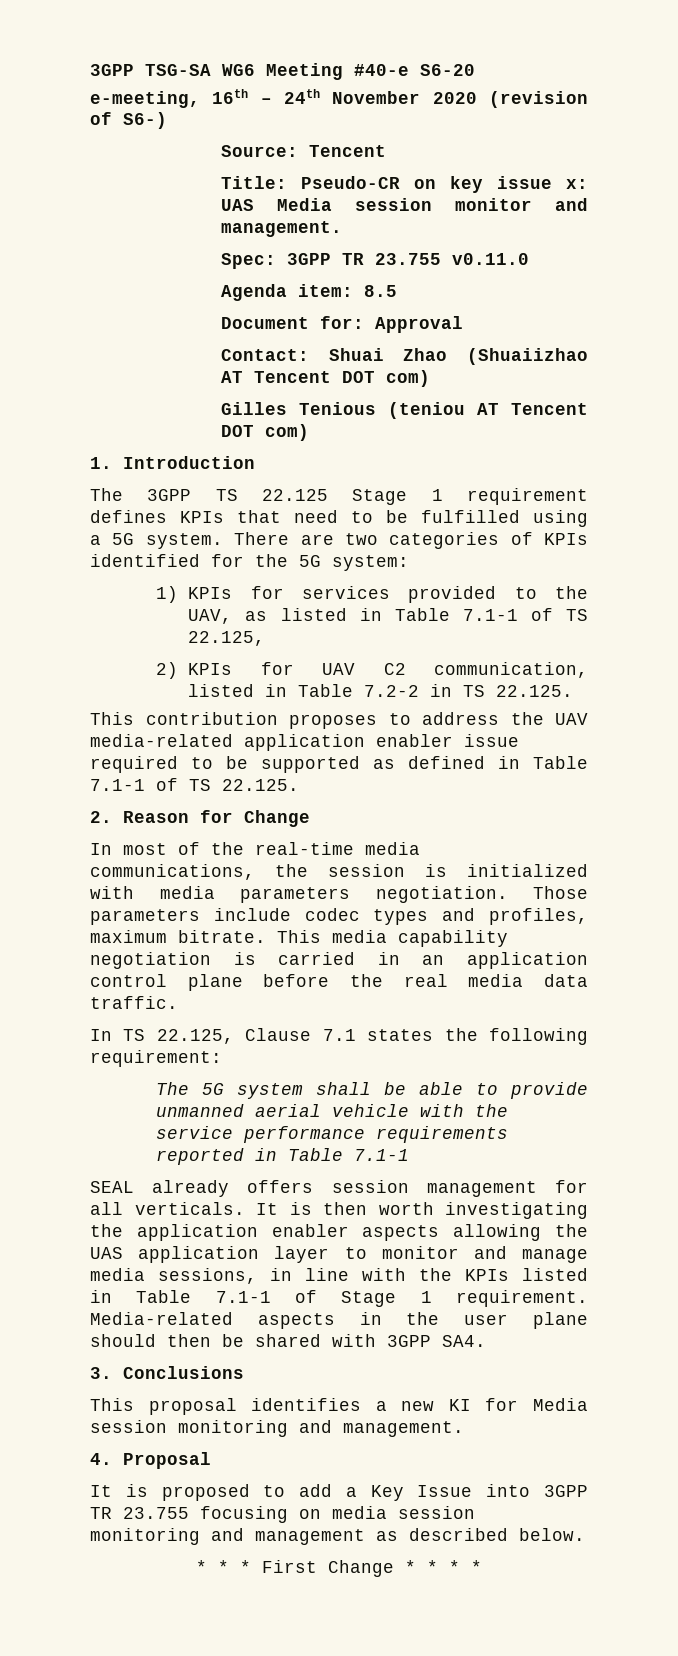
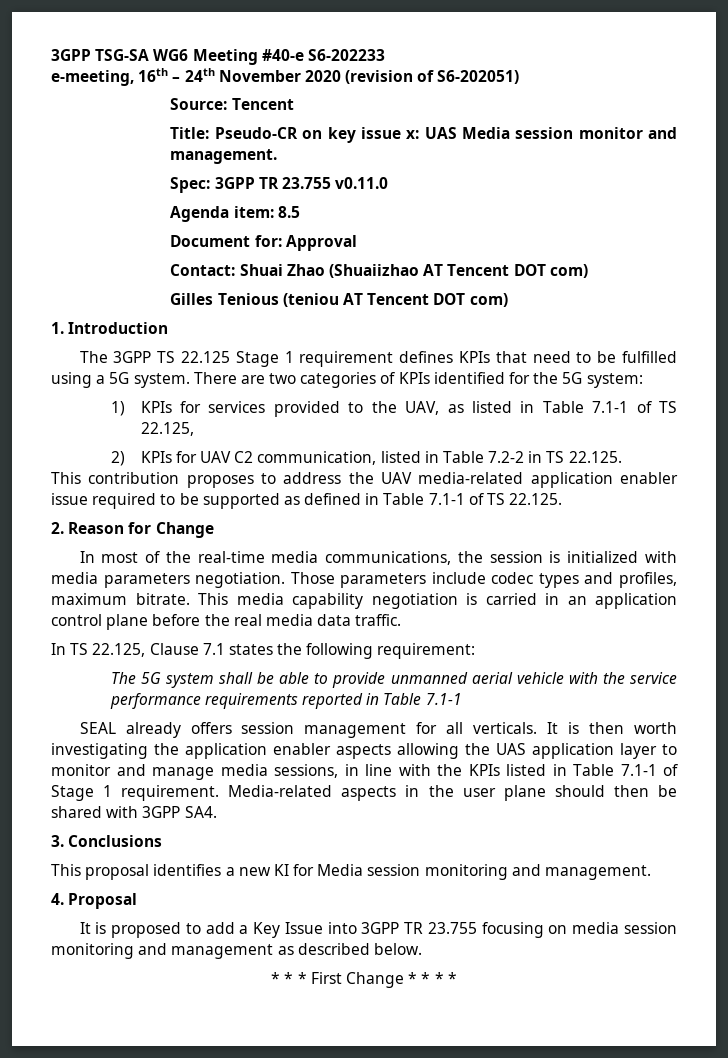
[420,64,475,76] S6-20 -> [307,49,385,61] S6-202233
[123,112,167,129] S6-) -> [437,70,520,84] S6-202051)

